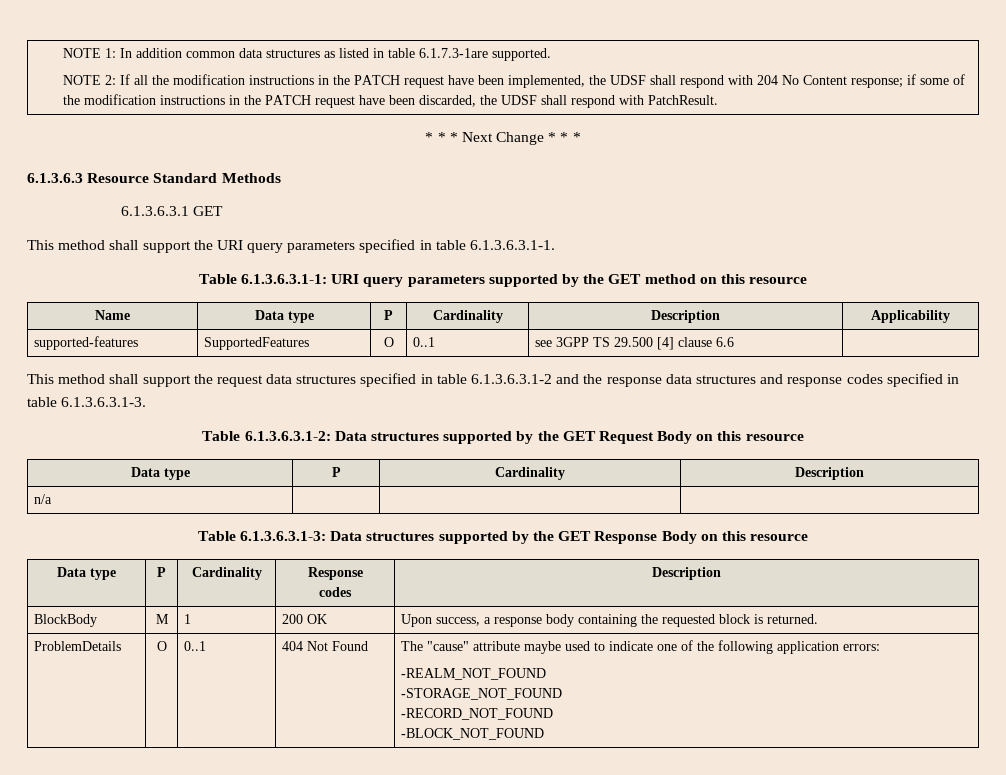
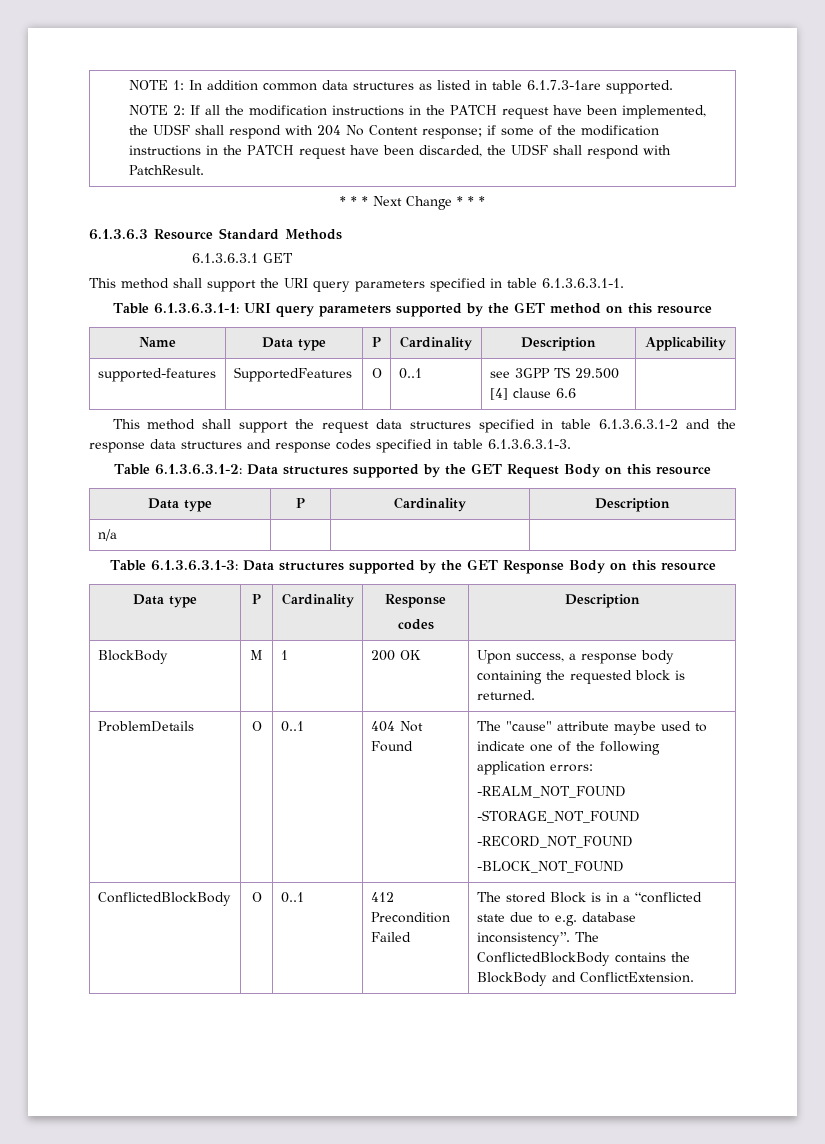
(545, 734) none -> [97,892,231,906] [251,892,262,902] [280,892,304,903] [370,892,394,902] [370,912,450,923] [370,932,411,942] [476,892,702,903] [476,912,636,926] [476,932,599,946] [476,952,690,966] [476,972,694,986] // ConflictedBlockBody | O | 0..1 | 412 Precondition Failed | The stored Block is in a “conflicted state due to e.g. database inconsistency”. The ConflictedBlockBody contains the BlockBody and ConflictExtension.

